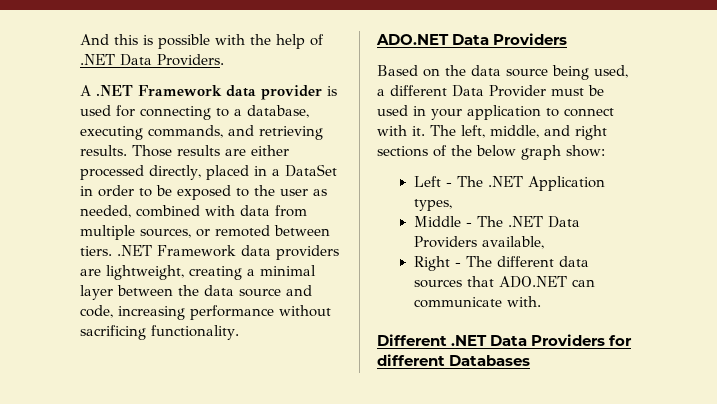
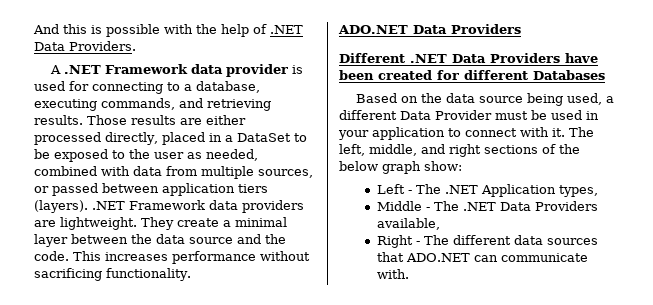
[80,185,134,197] in order -> (291, 137) none
[215,225,330,237] [80,246,112,256] remoted between tiers. -> [52,183,268,196] [34,200,88,213] passed between application tiers (layers).
[106,265,242,280] lightweight, creating -> [60,217,219,230] lightweight. They create
[80,305,185,320] code, increasing -> [265,234,286,244] [34,251,168,261] the code. This increases
(568, 39) none -> [339,53,598,63] [339,70,605,80] // Different .NET Data Providers have been created for different Databases
[377,334,633,346] [377,354,531,366] // Different .NET Data Providers for different Databases -> (409, 274) none

